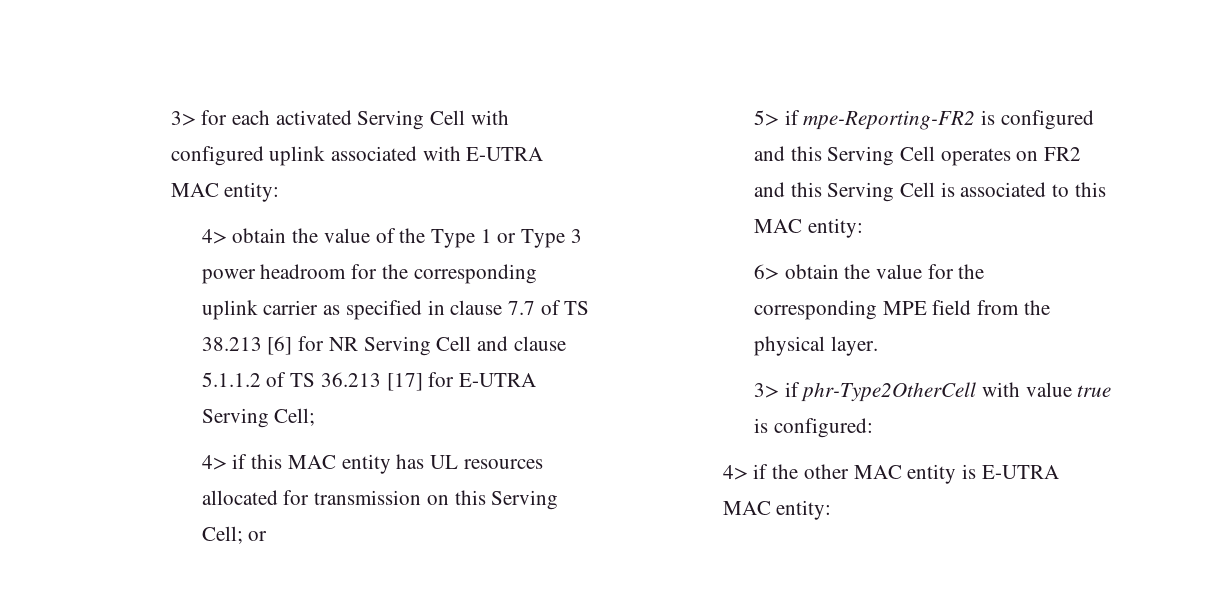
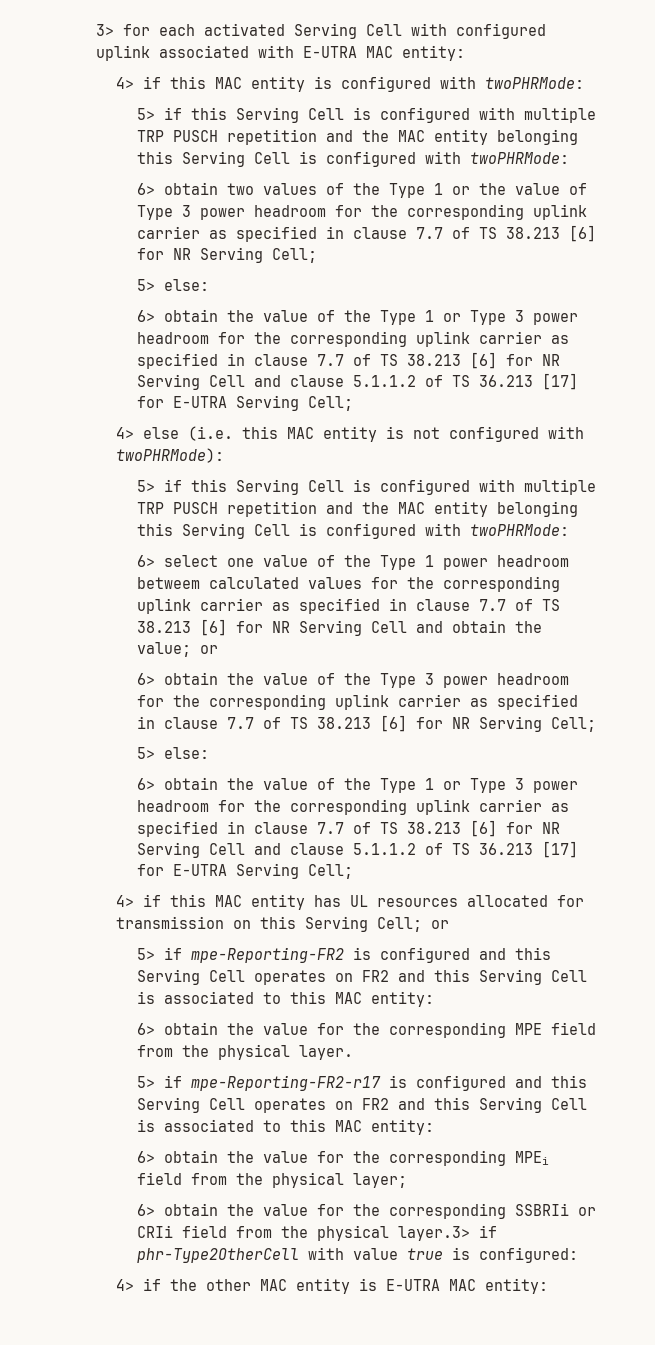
(227, 236) none -> [143,76,585,92] [136,107,596,123] [136,129,578,145] [136,151,569,167] [136,182,587,198] [136,204,587,220] [136,225,596,242] [136,247,317,263] [136,279,209,291] [136,309,578,325] [136,331,569,347] [136,352,560,369] [136,373,578,390] [136,395,353,411] [116,426,585,442] [116,448,225,463] [136,479,596,495] [136,501,578,517] [136,523,569,539] [136,555,569,570] [136,576,560,592] [136,598,560,614] [136,619,542,636] [136,642,218,657] [136,672,569,688] [136,694,578,710] [136,715,596,732] [136,747,209,759] [136,778,155,790] if this MAC entity is configured with twoPHRMode: // 5> if this Serving Cell is configured with multiple TRP PUSCH repetition and the MAC entity belonging this Serving Cell is configured with twoPHRMode: // 6> obtain two values of the Type 1 or the value of Type 3 power headroom for the corresponding uplink carrier as specified in clause 7.7 of TS 38.213 [6] for NR Serving Cell; // 5> else: // 6> obtain the value of the Type 1 or Type 3 power headroom for the corresponding uplink carrier as specified in clause 7.7 of TS 38.213 [6] for NR Serving Cell and clause 5.1.1.2 of TS 36.213 [17] for E-UTRA Serving Cell; // 4> else (i.e. this MAC entity is not configured with twoPHRMode): // 5> if this Serving Cell is configured with multiple TRP PUSCH repetition and the MAC entity belonging this Serving Cell is configured with twoPHRMode: // 6> select one value of the Type 1 power headroom betweem calculated values for the corresponding uplink carrier as specified in clause 7.7 of TS 38.213 [6] for NR Serving Cell and obtain the value; or // 6> obtain the value of the Type 3 power headroom for the corresponding uplink carrier as specified in clause 7.7 of TS 38.213 [6] for NR Serving Cell; // 5> else: // 6>
[754,383,780,398] 3> -> [136,1075,587,1091] [136,1097,587,1113] [136,1119,434,1135] [136,1150,549,1166] [136,1172,407,1188] [136,1203,596,1219] [136,1225,470,1241] 5> if mpe-Reporting-FR2-r17 is configured and this Serving Cell operates on FR2 and this Serving Cell is associated to this MAC entity: // 6> obtain the value for the corresponding MPEi field from the physical layer; // 6> obtain the value for the corresponding SSBRIi or CRIi field from the physical layer.3>

